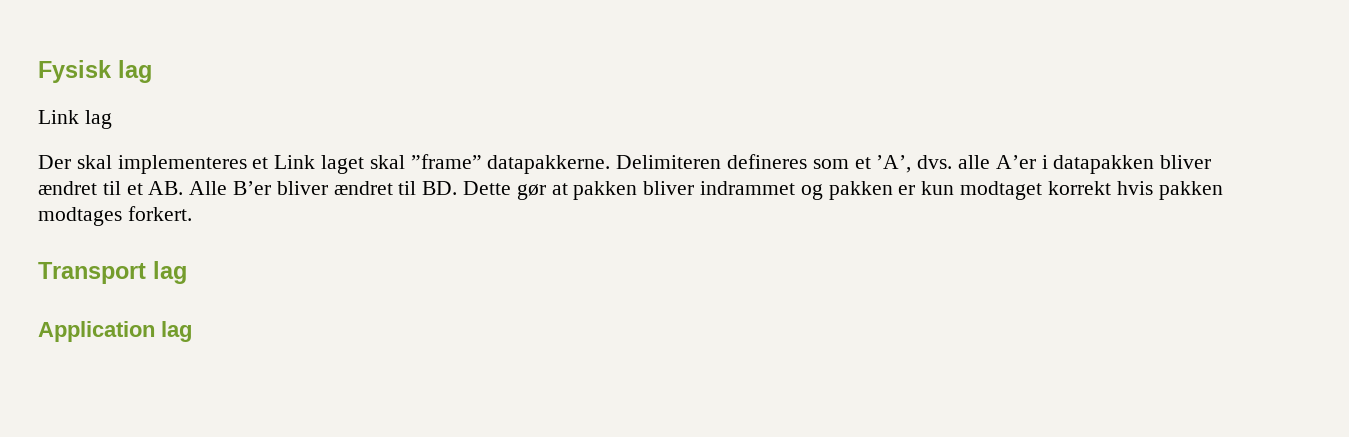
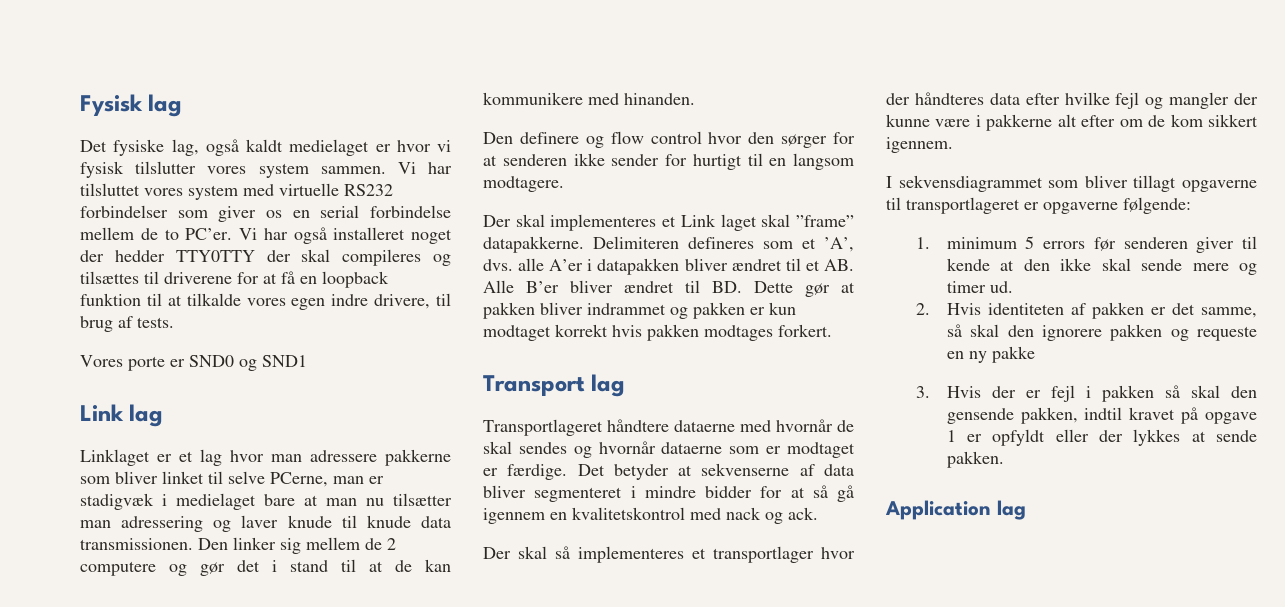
[38,110,112,129] Link lag -> [80,139,451,156] [80,161,452,178] [80,183,393,200] [80,205,451,222] [80,227,452,244] [80,249,451,266] [80,271,389,288] [80,293,451,310] [80,316,174,332] [80,355,307,371] [80,404,164,427] [80,449,451,466] [80,471,384,487] [80,493,452,510] [80,515,452,532] [80,537,396,554] [80,559,451,576] [483,92,695,105] [483,131,855,148] [483,153,854,170] [483,176,564,192] Det fysiske lag, også kaldt medielaget er hvor vi fysisk tilslutter vores system sammen. Vi har tilsluttet vores system med virtuelle RS232 forbindelser som giver os en serial forbindelse mellem de to PC’er. Vi har også installeret noget der hedder TTY0TTY der skal compileres og tilsættes til driverene for at få en loopback funktion til at tilkalde vores egen indre drivere, til brug af tests. // Vores porte er SND0 og SND1 // Link lag // Linklaget er et lag hvor man adressere pakkerne som bliver linket til selve PCerne, man er stadigvæk i medielaget bare at man nu tilsætter man adressering og laver knude til knude data transmissionen. Den linker sig mellem de 2 computere og gør det i stand til at de kan kommunikere med hinanden. // Den definere og flow control hvor den sørger for at senderen ikke sender for hurtigt til en langsom modtagere.
(187, 272) none -> [483,419,854,436] [483,441,855,458] [483,463,854,480] [483,485,854,502] [483,507,818,524] [483,546,855,563] [886,92,1258,109] [886,114,1258,131] [886,137,953,153] [886,175,1257,192] [886,197,1191,214] [916,236,1257,253] [946,258,1257,275] [946,281,1013,293] [916,302,1257,319] [946,324,1257,341] [946,346,1035,363] [916,385,1257,402] [946,407,1257,424] [946,429,1257,446] [946,451,1004,468] // Transportlageret håndtere dataerne med hvornår de skal sendes og hvornår dataerne som er modtaget er færdige. Det betyder at sekvenserne af data bliver segmenteret i mindre bidder for at så gå igennem en kvalitetskontrol med nack og ack. // Der skal så implementeres et transportlager hvor der håndteres data efter hvilke fejl og mangler der kunne være i pakkerne alt efter om de kom sikkert igennem. // I sekvensdiagrammet som bliver tillagt opgaverne til transportlageret er opgaverne følgende: // 1. minimum 5 errors før senderen giver til kende at den ikke skal sende mere og timer ud. // 2. Hvis identiteten af pakken er det samme, så skal den ignorere pakken og requeste en ny pakke // 3. Hvis der er fejl i pakken så skal den gensende pakken, indtil kravet på opgave 1 er opfyldt eller der lykkes at sende pakken.

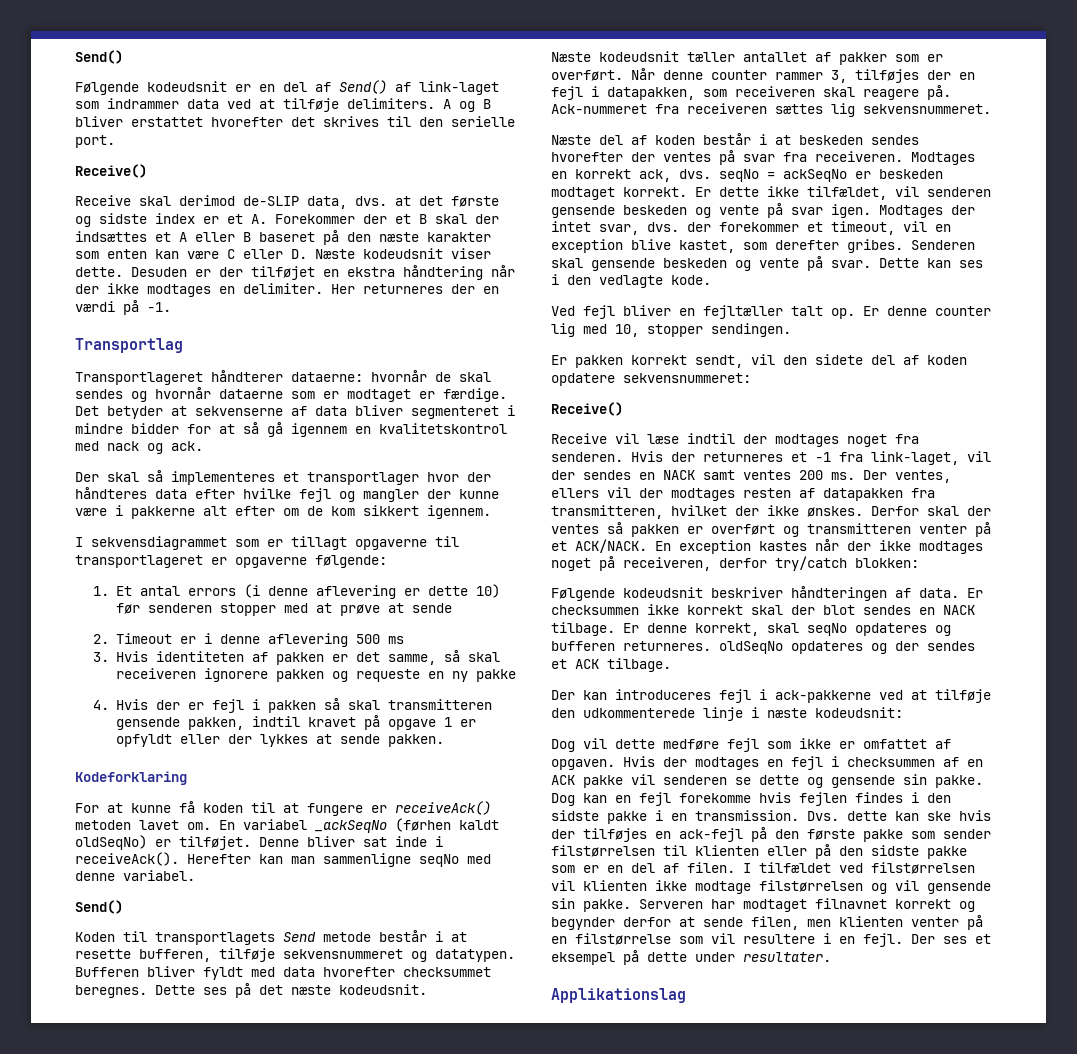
[80,94,183,117] [80,139,451,156] [80,161,452,178] [80,183,393,200] [80,205,451,222] [80,227,452,244] [80,249,451,266] [80,271,389,288] [80,293,451,310] [80,316,174,332] [80,355,307,371] [80,404,164,427] [80,449,451,466] [80,471,384,487] [80,493,452,510] [80,515,452,532] [80,537,396,554] [80,559,451,576] [483,92,695,105] [483,131,855,148] [483,153,854,170] [483,176,564,192] [483,214,854,231] [483,236,854,253] [483,258,854,275] [483,280,855,297] [483,302,796,319] [483,324,832,341] [483,374,626,397] [483,419,771,436] Fysisk lag // Det fysiske lag, også kaldt medielaget er hvor vi fysisk tilslutter vores system sammen. Vi har tilsluttet vores system med virtuelle RS232 forbindelser som giver os en serial forbindelse mellem de to PC’er. Vi har også installeret noget der hedder TTY0TTY der skal compileres og tilsættes til driverene for at få en loopback funktion til at tilkalde vores egen indre drivere, til brug af tests. // Vores porte er SND0 og SND1 // Link lag // Linklaget er et lag hvor man adressere pakkerne som bliver linket til selve PCerne, man er stadigvæk i medielaget bare at man nu tilsætter man adressering og laver knude til knude data transmissionen. Den linker sig mellem de 2 computere og gør det i stand til at de kan kommunikere med hinanden. // Den definere og flow control hvor den sørger for at senderen ikke sender for hurtigt til en langsom modtagere. // Der skal implementeres et Link laget skal ”frame” datapakkerne. Delimiteren defineres som et ’A’, dvs. alle A’er i datapakken bliver ændret til et AB. Alle B’er bliver ændret til BD. Dette gør at pakken bliver indrammet og pakken er kun modtaget korrekt hvis pakken modtages forkert. // Transport lag // Transportlageret håndtere dataerne med -> [75,50,123,64] [75,80,499,95] [75,98,491,112] [75,116,515,127] [75,135,115,148] [75,164,147,178] [75,195,499,209] [75,213,499,227] [75,230,491,245] [75,248,491,259] [75,265,515,280] [75,283,499,297] [75,300,171,315] [75,338,183,353] [75,370,363,385] Send() // Følgende kodeudsnit er en del af Send() af link-laget som indrammer data ved at tilføje delimiters. A og B bliver erstattet hvorefter det skrives til den serielle port. // Receive() // Receive skal derimod de-SLIP data, dvs. at det første og sidste index er et A. Forekommer der et B skal der indsættes et A eller B baseret på den næste karakter som enten kan være C eller D. Næste kodeudsnit viser dette. Desuden er der tilføjet en ekstra håndtering når der ikke modtages en delimiter. Her returneres der en værdi på -1. // Transportlag // Transportlageret håndterer dataerne:
[1084,175,1128,188] bliver -> [267,539,283,547] er
[946,236,1257,253] [946,258,1257,275] [946,281,1013,293] [916,303,931,315] minimum 5 errors før senderen giver til kende at den ikke skal sende mere og timer ud. // 2. -> [115,584,500,599] [115,603,452,616] [93,633,404,647] [93,652,110,662] Et antal errors (i denne aflevering er dette 10) før senderen stopper med at prøve at sende // 2. Timeout er i denne aflevering 500 ms // 3.
[1007,325,1034,337] den -> [115,668,196,679] receiveren
[916,386,931,398] 3. -> [93,700,110,710] 4.
[1231,386,1257,398] den -> [387,699,492,710] transmitteren
[885,500,1026,520] Application lag -> [75,771,187,785] [75,801,491,816] [75,818,499,833] [75,835,443,850] [75,852,491,867] [75,870,195,881] [75,900,123,914] [75,930,467,945] [75,948,515,962] [75,966,491,980] [75,983,427,998] [551,51,943,65] [551,68,975,83] [551,85,951,100] [551,103,991,117] [551,133,919,145] [551,150,975,165] [551,169,943,182] [551,186,991,200] [551,203,975,218] [551,221,951,235] [551,239,975,253] [551,256,983,271] [551,274,711,288] [551,305,991,319] [551,323,791,337] [551,354,967,368] [551,373,751,386] [551,402,623,416] [551,433,919,447] [551,451,991,465] [551,470,951,483] [551,487,935,501] [551,505,991,519] [551,522,991,537] [551,539,983,554] [551,556,919,571] [551,586,983,601] [551,604,975,615] [551,622,951,636] [551,641,975,654] [551,658,671,672] [551,689,991,703] [551,707,903,721] [551,738,951,752] [551,756,983,770] [551,774,983,788] [551,792,951,806] [551,810,991,824] [551,827,991,842] [551,844,967,859] [551,862,975,874] [551,880,991,894] [551,898,975,912] [551,915,983,930] [551,933,991,947] [551,950,831,965] [551,988,686,1003] Kodeforklaring // For at kunne få koden til at fungere er receiveAck() metoden lavet om. En variabel _ackSeqNo (førhen kaldt oldSeqNo) er tilføjet. Denne bliver sat inde i receiveAck(). Herefter kan man sammenligne seqNo med denne variabel. // Send() // Koden til transportlagets Send metode består i at resette bufferen, tilføje sekvensnummeret og datatypen. Bufferen bliver fyldt med data hvorefter checksummet beregnes. Dette ses på det næste kodeudsnit. // Næste kodeudsnit tæller antallet af pakker som er overført. Når denne counter rammer 3, tilføjes der en fejl i datapakken, som receiveren skal reagere på. Ack-nummeret fra receiveren sættes lig sekvensnummeret. // Næste del af koden består i at beskeden sendes hvorefter der ventes på svar fra receiveren. Modtages en korrekt ack, dvs. seqNo = ackSeqNo er beskeden modtaget korrekt. Er dette ikke tilfældet, vil senderen gensende beskeden og vente på svar igen. Modtages der intet svar, dvs. der forekommer et timeout, vil en exception blive kastet, som derefter gribes. Senderen skal gensende beskeden og vente på svar. Dette kan ses i den vedlagte kode. // Ved fejl bliver en fejltæller talt op. Er denne counter lig med 10, stopper sendingen. // Er pakken korrekt sendt, vil den sidete del af koden opdatere sekvensnummeret: // Receive() // Receive vil læse indtil der modtages noget fra senderen. Hvis der returneres et -1 fra link-laget, vil der sendes en NACK samt ventes 200 ms. Der ventes, ellers vil der modtages resten af datapakken fra transmitteren, hvilket der ikke ønskes. Derfor skal der ventes så pakken er overført og transmitteren venter på et ACK/NACK. En exception kastes når der ikke modtages noget på receiveren, derfor try/catch blokken: // Følgende kodeudsnit beskriver håndteringen af data. Er checksummen ikke korrekt skal der blot sendes en NACK tilbage. Er denne korrekt, skal seqNo opdateres og bufferen returneres. oldSeqNo opdateres og der sendes et ACK tilbage. // Der kan introduceres fejl i ack-pakkerne ved at tilføje den udkommenterede linje i næste kodeudsnit: // Dog vil dette medføre fejl som ikke er omfattet af opgaven. Hvis der modtages en fejl i checksummen af en ACK pakke vil senderen se dette og gensende sin pakke. Dog kan en fejl forekomme hvis fejlen findes i den sidste pakke i en transmission. Dvs. dette kan ske hvis der tilføjes en ack-fejl på den første pakke som sender filstørrelsen til klienten eller på den sidste pakke som er en del af filen. I tilfældet ved filstørrelsen vil klienten ikke modtage filstørrelsen og vil gensende sin pakke. Serveren har modtaget filnavnet korrekt og begynder derfor at sende filen, men klienten venter på en filstørrelse som vil resultere i en fejl. Der ses et eksempel på dette under resultater. // Applikationslag

